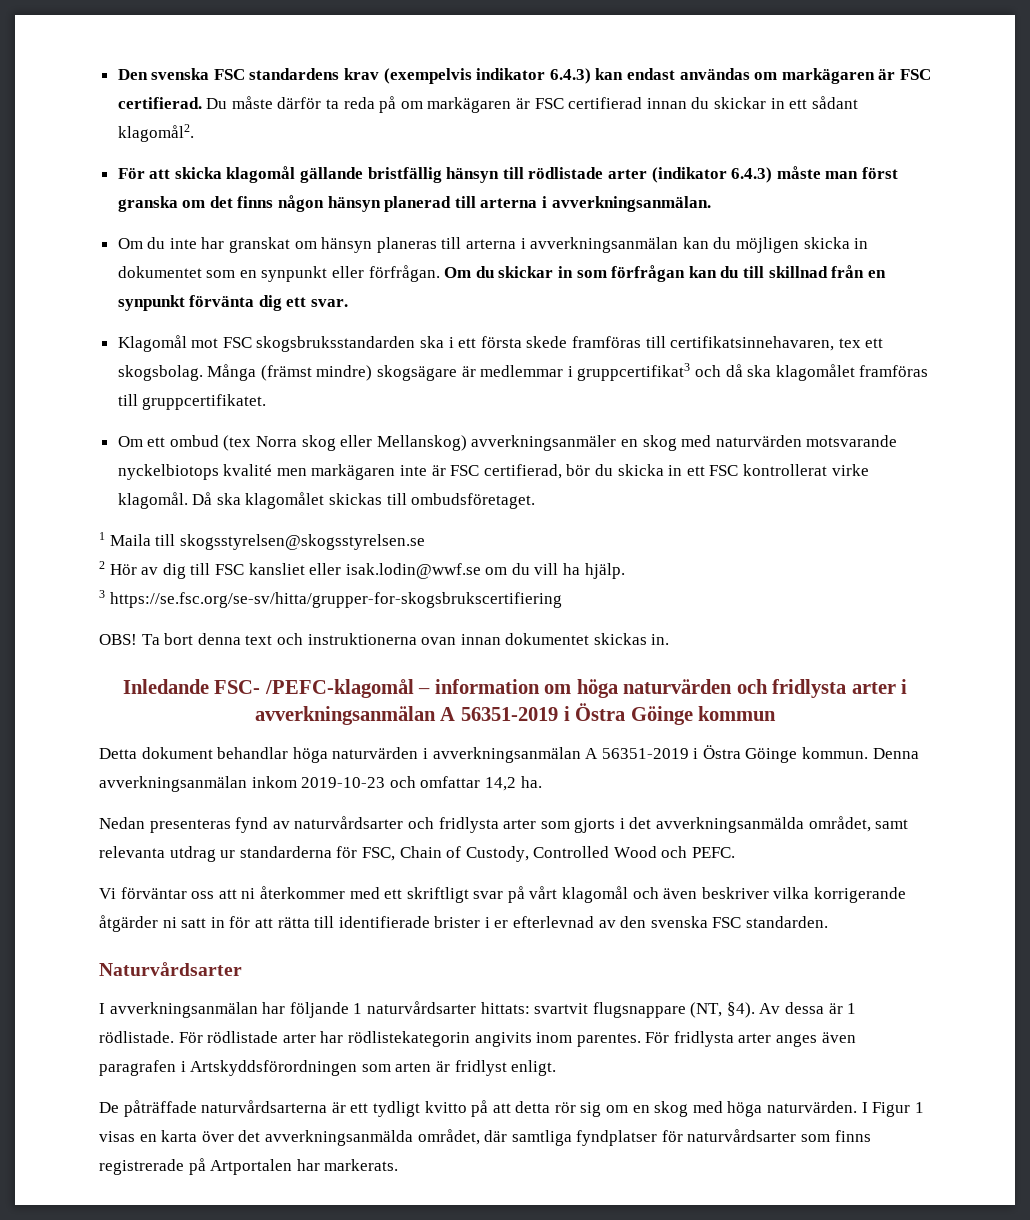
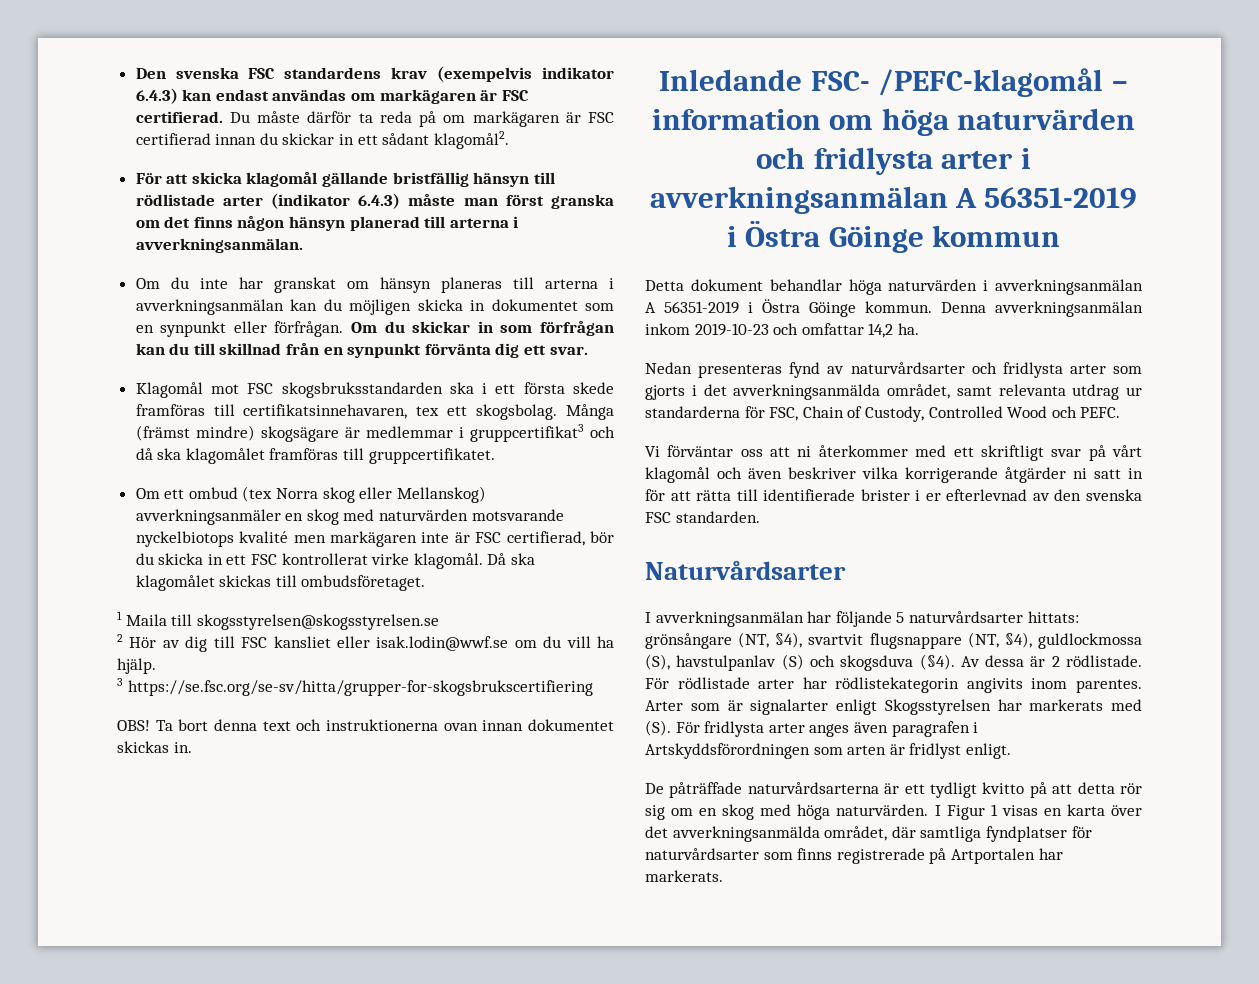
[353,1003,363,1014] 1 -> [896,612,905,623] 5
[534,1002,755,1018] svartvit flugsnappare (NT, §4). -> [645,632,1142,649] [645,654,955,671] grönsångare (NT, §4), svartvit flugsnappare (NT, §4), guldlockmossa (S), havstulpanlav (S) och skogsduva (§4).
[847,1003,857,1014] 1 -> [1051,656,1060,667] 2
(641, 1040) none -> [645,699,1142,715] [645,720,671,736] Arter som är signalarter enligt Skogsstyrelsen har markerats med (S).

